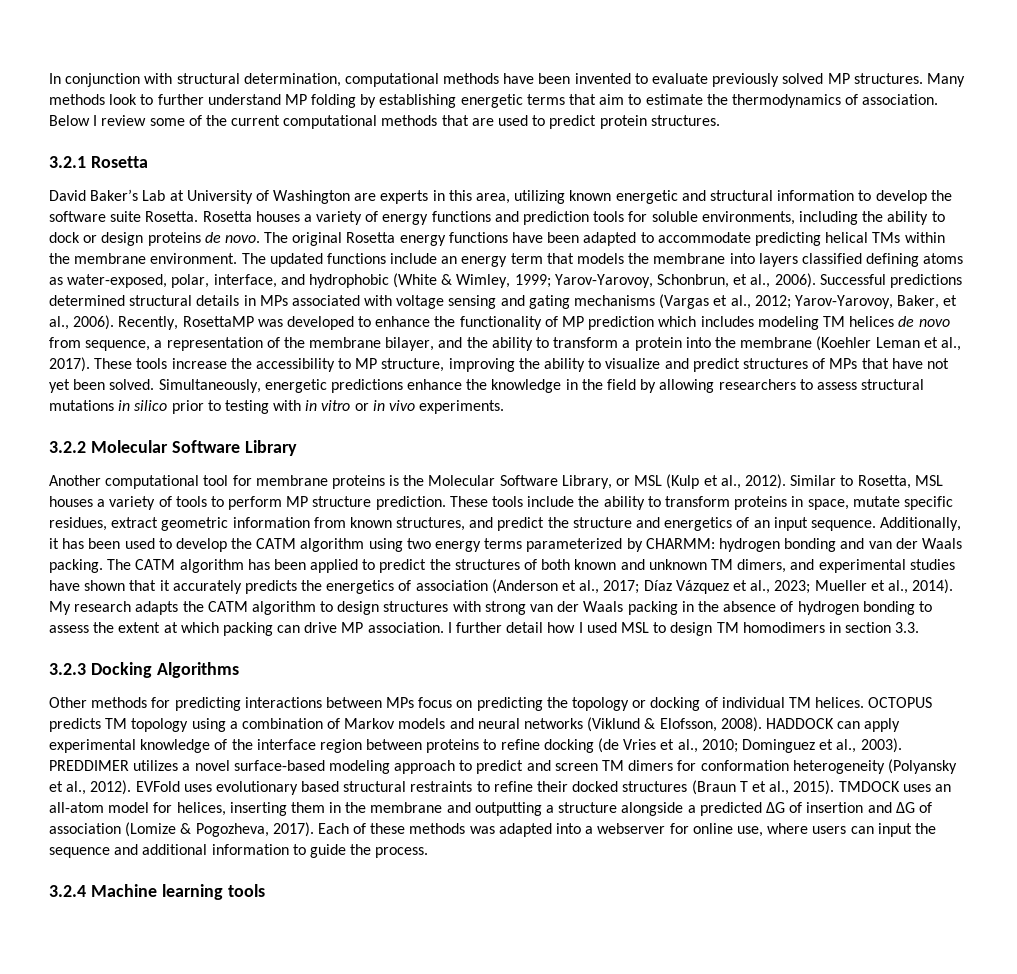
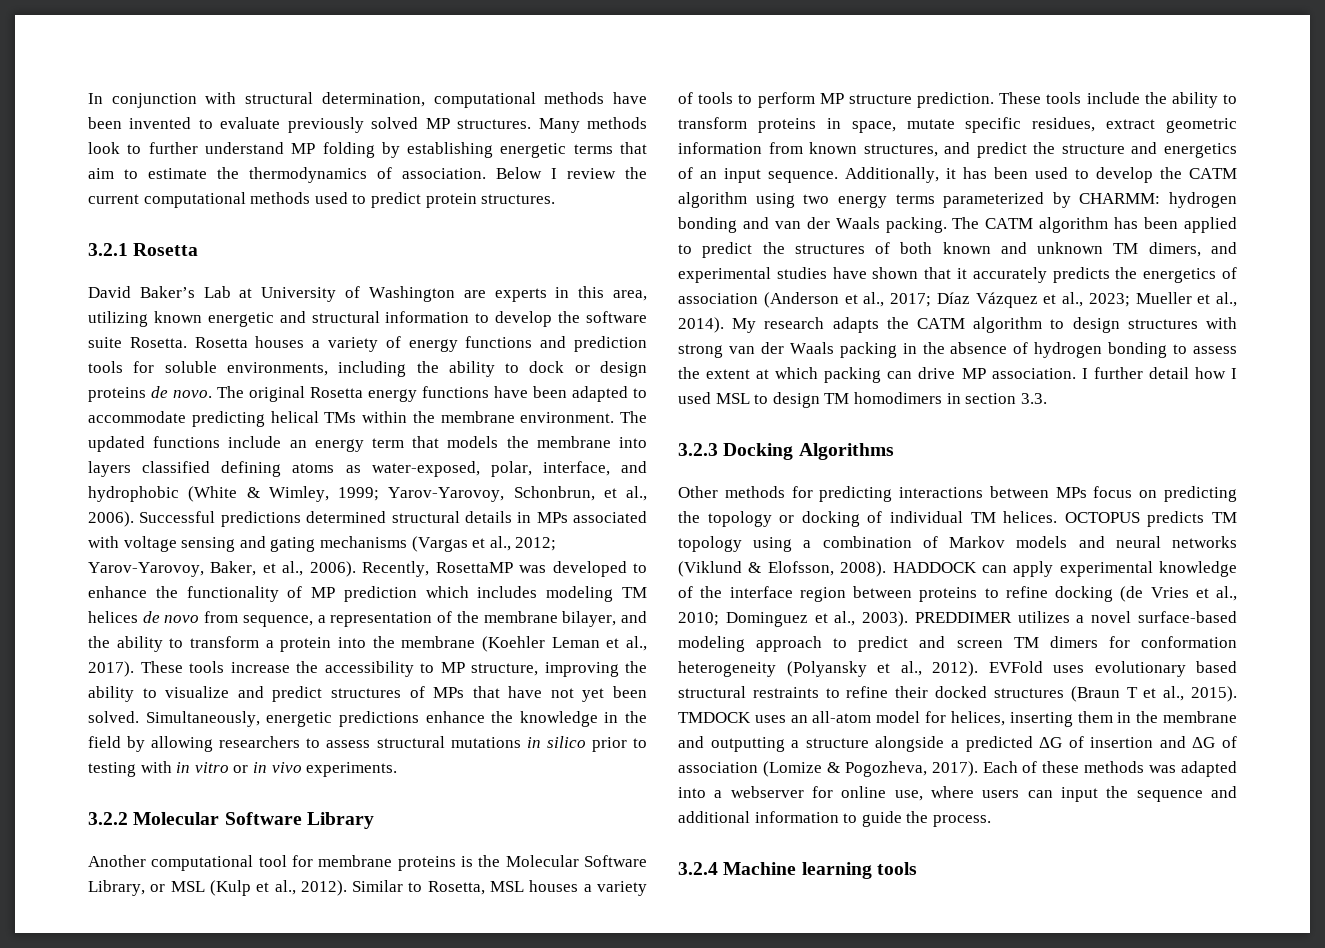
[149,115,202,126] some of -> (616, 173) none
[441,115,494,126] that are -> (311, 198) none

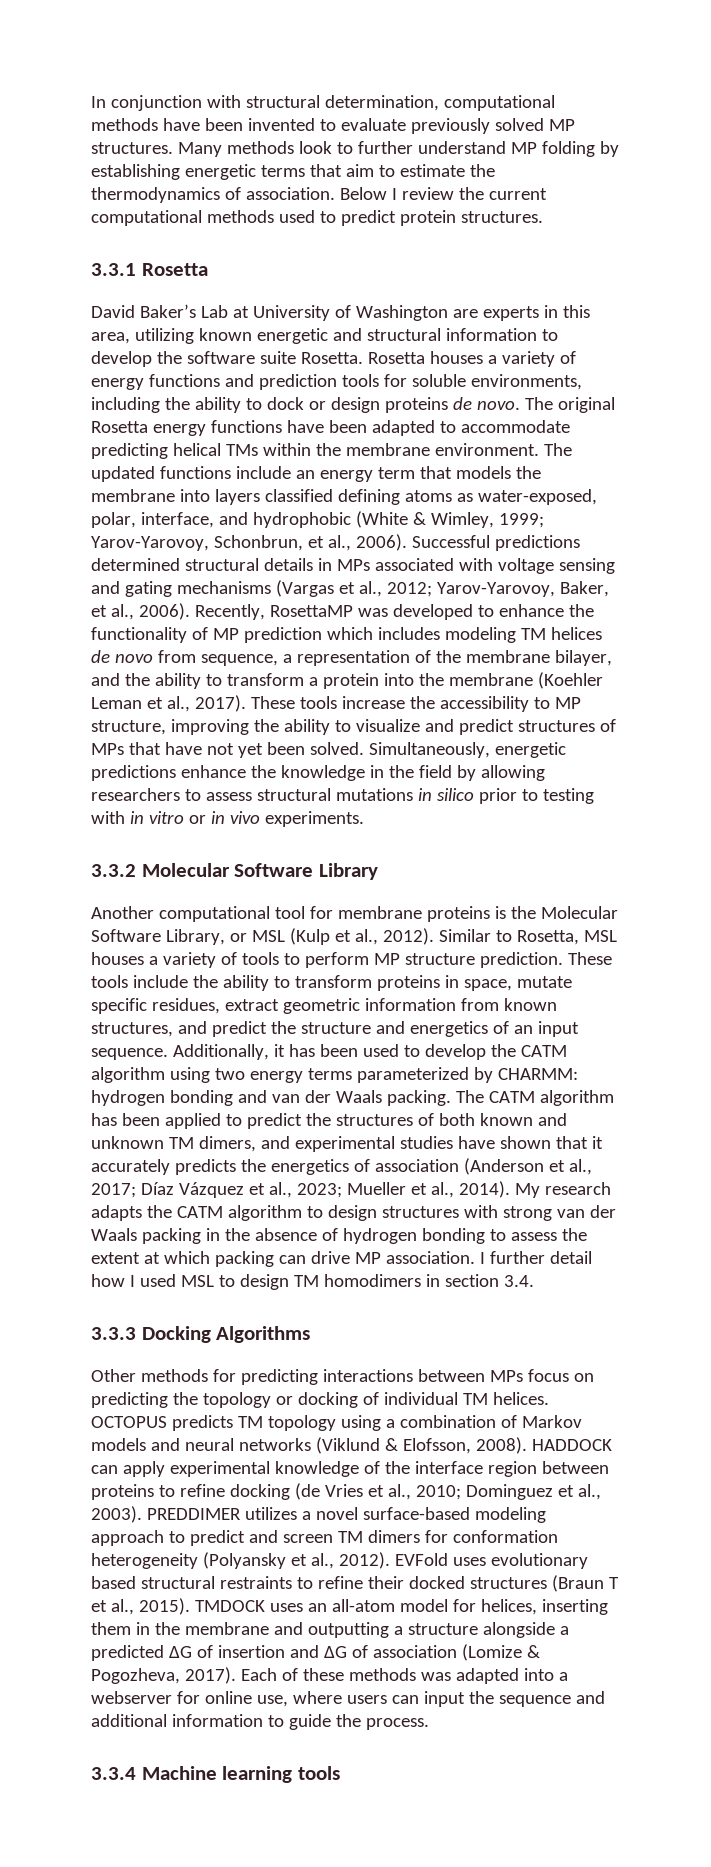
[88,243,128,256] 3.2.1 -> [91,263,136,276] 3.3.1
[88,812,128,825] 3.2.2 -> [91,864,136,877] 3.3.2
[1020,393,1047,404] [678,443,718,456] 3.3. // 3.2.3 -> [503,1275,534,1287] [91,1327,136,1340] 3.4. // 3.3.3
[678,862,718,875] 3.2.4 -> [91,1767,136,1780] 3.3.4

